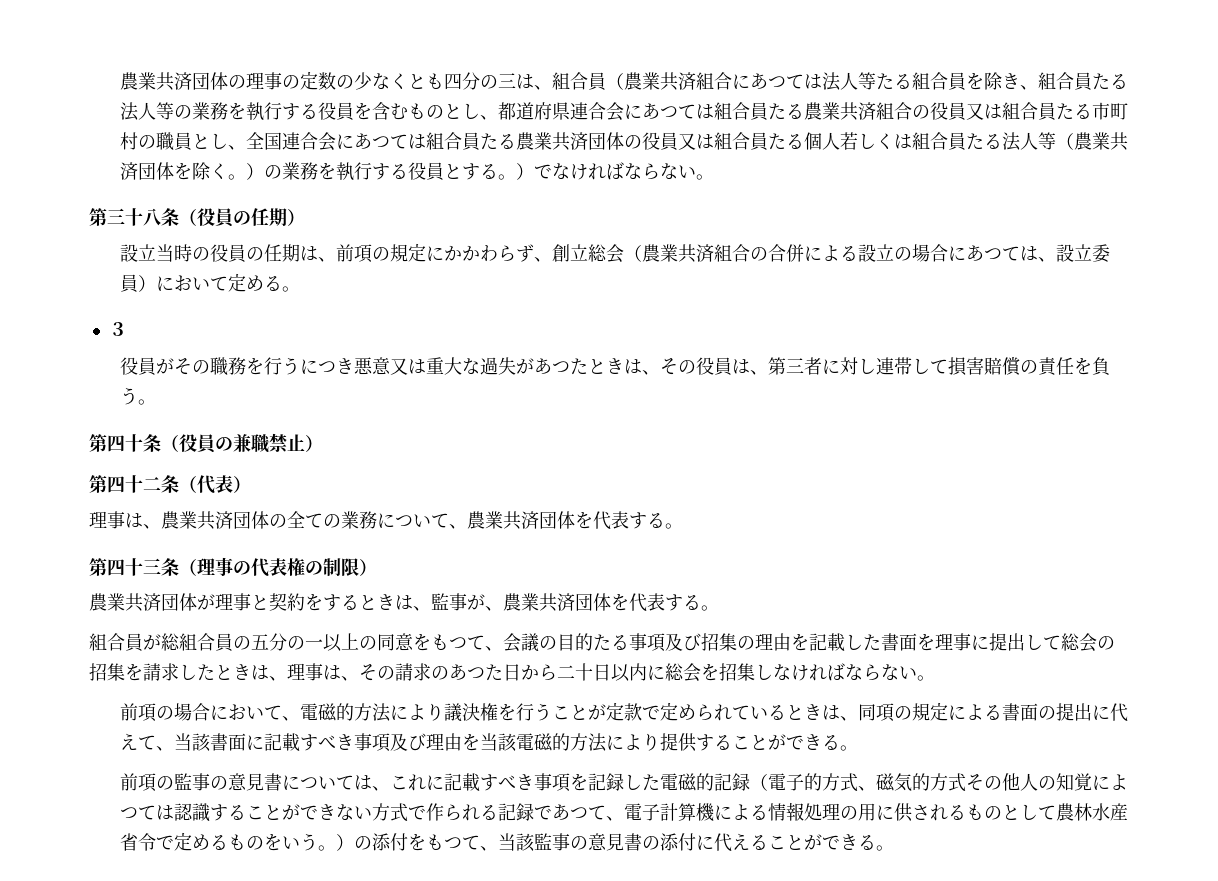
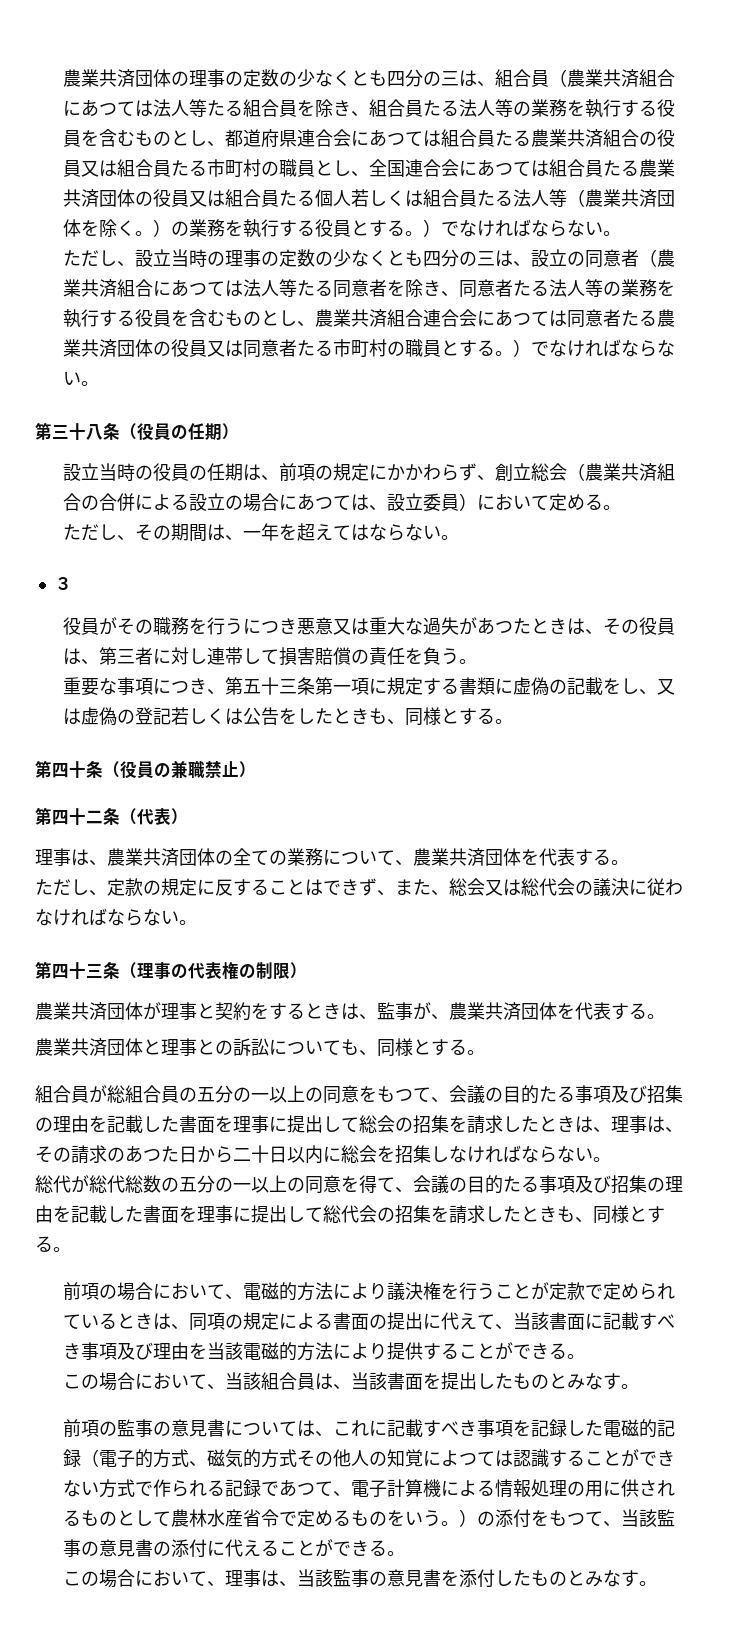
(714, 177) none -> [62,249,675,268] [62,279,675,298] [62,309,675,328] [62,339,675,358] [62,371,99,386] // ただし、設立当時の理事の定数の少なくとも四分の三は、設立の同意者（農業共済組合にあつては法人等たる同意者を除き、同意者たる法人等の業務を執行する役員を含むものとし、農業共済組合連合会にあつては同意者たる農業共済団体の役員又は同意者たる市町村の職員とする。）でなければならない。
(300, 289) none -> [62,523,459,542] // ただし、その期間は、一年を超えてはならない。
(156, 402) none -> [62,677,675,696] [62,707,513,726] // 重要な事項につき、第五十三条第一項に規定する書類に虚偽の記載をし、又は虚偽の登記若しくは公告をしたときも、同様とする。
(683, 526) none -> [35,878,683,896] [35,908,197,926] // ただし、定款の規定に反することはできず、また、総会又は総代会の議決に従わなければならない。
(719, 608) none -> [35,1038,485,1057] // 農業共済団体と理事との訴訟についても、同様とする。
(935, 678) none -> [35,1175,683,1194] [35,1205,665,1224] [35,1236,71,1252] // 総代が総代総数の五分の一以上の同意を得て、会議の目的たる事項及び招集の理由を記載した書面を理事に提出して総代会の招集を請求したときも、同様とする。
(858, 748) none -> [62,1372,639,1391] // この場合において、当該組合員は、当該書面を提出したものとみなす。
(894, 848) none -> [62,1569,657,1588] // この場合において、理事は、当該監事の意見書を添付したものとみなす。

